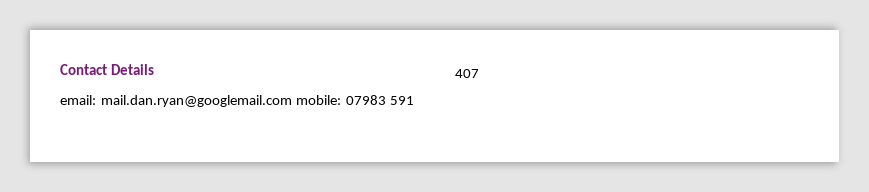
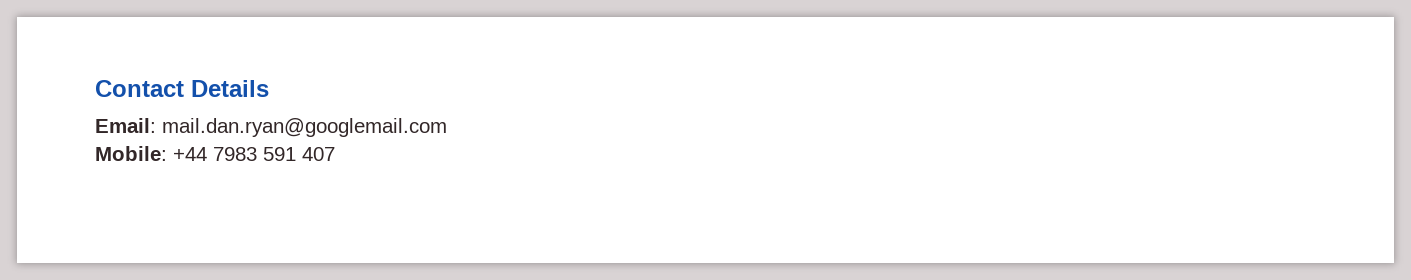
[60,95,96,105] email: -> [95,118,156,133] Email:
[296,95,386,105] mobile: 07983 -> [95,146,257,161] // Mobile: +44 7983

